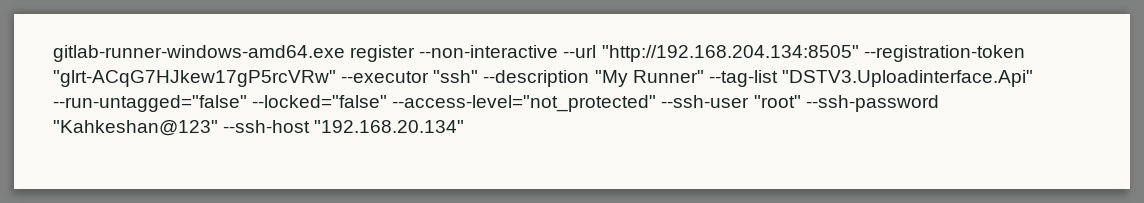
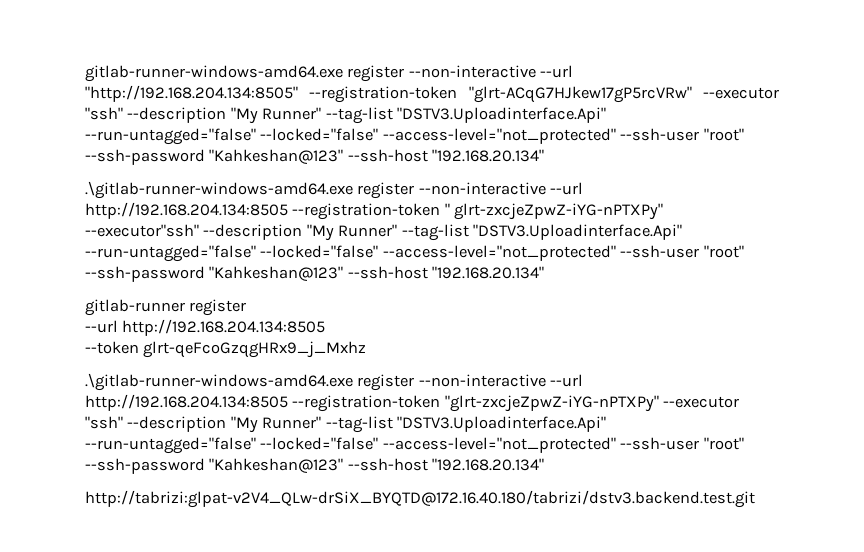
(465, 126) none -> [85,181,584,199] [85,202,664,220] [85,224,683,241] [85,245,744,262] [85,266,545,282] [85,299,247,316] [85,319,326,336] [85,341,367,358] [85,373,584,391] [85,394,740,412] [85,416,607,433] [85,437,744,454] [85,458,545,474] [85,490,755,508] // .\gitlab-runner-windows-amd64.exe register --non-interactive --url http://192.168.204.134:8505 --registration-token " glrt-zxcjeZpwZ-iYG-nPTXPy" --executor"ssh" --description "My Runner" --tag-list "DSTV3.Uploadinterface.Api" --run-untagged="false" --locked="false" --access-level="not_protected" --ssh-user "root" --ssh-password "Kahkeshan@123" --ssh-host "192.168.20.134" // gitlab-runner register // --url http://192.168.204.134:8505 // --token glrt-qeFcoGzqgHRx9_j_Mxhz // .\gitlab-runner-windows-amd64.exe register --non-interactive --url http://192.168.204.134:8505 --registration-token "glrt-zxcjeZpwZ-iYG-nPTXPy" --executor "ssh" --description "My Runner" --tag-list "DSTV3.Uploadinterface.Api" --run-untagged="false" --locked="false" --access-level="not_protected" --ssh-user "root" --ssh-password "Kahkeshan@123" --ssh-host "192.168.20.134" // http://tabrizi:glpat-v2V4_QLw-drSiX_BYQTD@172.16.40.180/tabrizi/dstv3.backend.test.git

